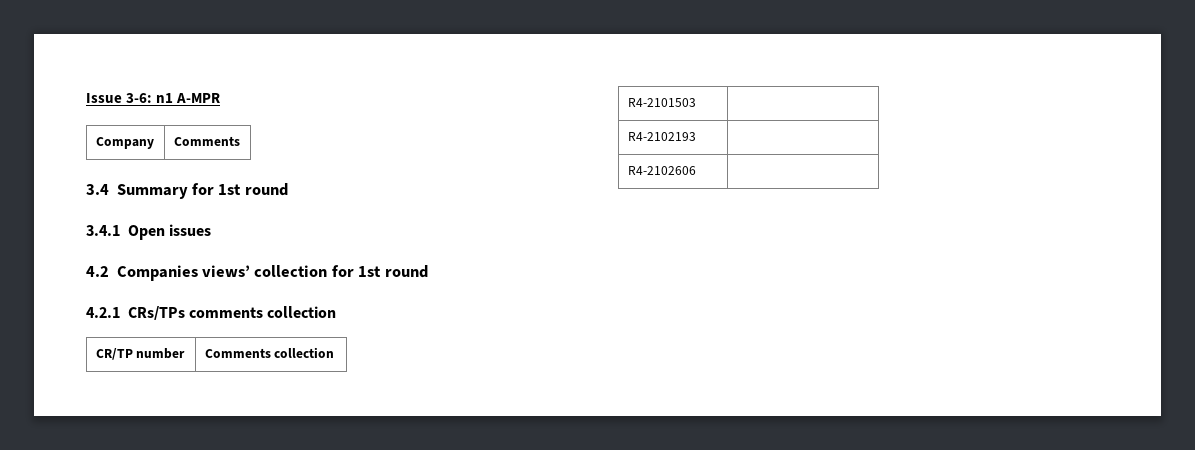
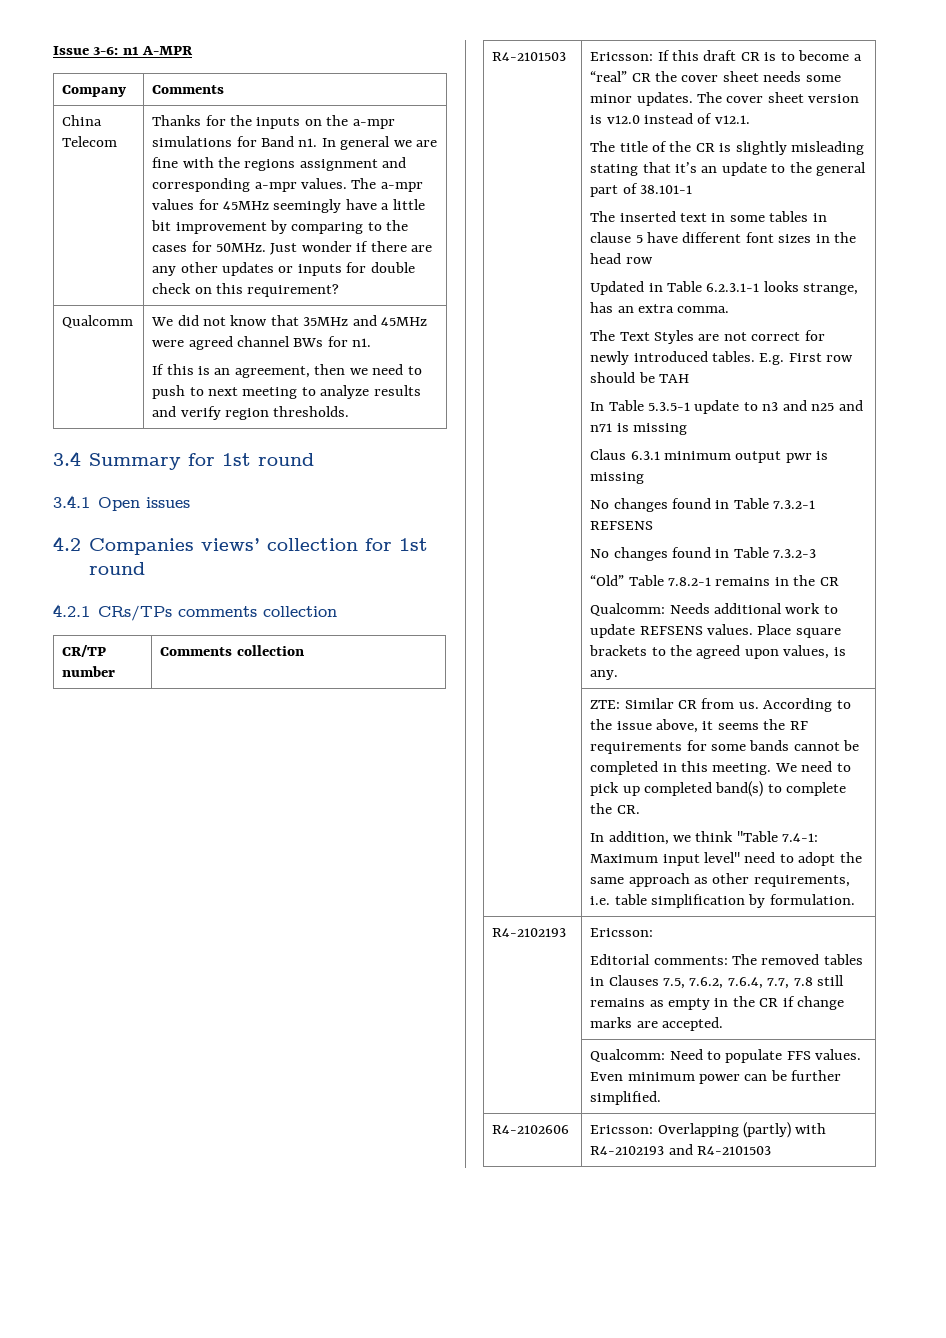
(240, 141) none -> [62,115,103,126] [62,136,118,147] [152,115,395,129] [152,136,438,150] [152,157,407,171] [152,178,423,192] [152,199,425,213] [151,220,409,234] [152,241,433,255] [152,262,415,276] [152,283,340,297] [62,315,134,328] [151,315,428,326] [152,336,372,350] [152,364,422,378] [152,385,421,399] [152,406,350,420] // China Telecom | Thanks for the inputs on the a-mpr simulations for Band n1. In general we are fine with the regions assignment and corresponding a-mpr values. The a-mpr values for 45MHz seemingly have a little bit improvement by comparing to the cases for 50MHz. Just wonder if there are any other updates or inputs for double check on this requirement? // Qualcomm | We did not know that 35MHz and 45MHz were agreed channel BWs for n1. // If this is an agreement, then we need to push to next meeting to analyze results and verify region thresholds.
[627,132,696,141] [627,166,696,175] // R4-2102193 | // R4-2102606 | -> [590,50,862,61] [590,71,841,82] [590,92,860,106] [590,113,750,124] [590,141,865,155] [590,162,867,176] [590,183,692,197] [590,211,827,222] [590,232,857,243] [590,253,653,264] [590,281,859,295] [590,302,730,313] [590,330,825,344] [590,351,854,365] [590,372,689,383] [590,400,863,414] [590,423,687,435] [590,449,829,463] [590,472,645,484] [590,498,816,512] [590,521,654,530] [590,547,817,561] [590,575,839,586] [590,603,838,616] [590,624,841,638] [589,645,846,659] [590,670,619,680] [590,698,851,712] [590,719,808,733] [590,740,860,754] [590,761,851,775] [590,781,847,797] [590,803,640,814] [590,831,819,845] [590,852,862,866] [590,873,850,887] [590,894,855,908] [492,928,567,937] [590,928,654,937] [590,954,863,965] [590,975,845,989] [590,996,845,1010] [590,1017,723,1031] [590,1049,862,1063] [590,1070,842,1084] [590,1091,662,1105] [492,1125,570,1134] [590,1122,827,1138] [590,1144,771,1155] Ericsson: If this draft CR is to become a “real” CR the cover sheet needs some minor updates. The cover sheet version is v12.0 instead of v12.1. // The title of the CR is slightly misleading stating that it’s an update to the general part of 38.101-1 // The inserted text in some tables in clause 5 have different font sizes in the head row // Updated in Table 6.2.3.1-1 looks strange, has an extra comma. // The Text Styles are not correct for newly introduced tables. E.g. First row should be TAH // In Table 5.3.5-1 update to n3 and n25 and n71 is missing // Claus 6.3.1 minimum output pwr is missing // No changes found in Table 7.3.2-1 REFSENS // No changes found in Table 7.3.2-3 // “Old” Table 7.8.2-1 remains in the CR // Qualcomm: Needs additional work to update REFSENS values. Place square brackets to the agreed upon values, is any. // | ZTE: Similar CR from us. According to the issue above, it seems the RF requirements for some bands cannot be completed in this meeting. We need to pick up completed band(s) to complete the CR. // In addition, we think "Table 7.4-1: Maximum input level" need to adopt the same approach as other requirements, i.e. table simplification by formulation. // R4-2102193 | Ericsson: // Editorial comments: The removed tables in Clauses 7.5, 7.6.2, 7.6.4, 7.7, 7.8 still remains as empty in the CR if change marks are accepted. // | Qualcomm: Need to populate FFS values. Even minimum power can be further simplified. // R4-2102606 | Ericsson: Overlapping (partly) with R4-2102193 and R4-2101503

